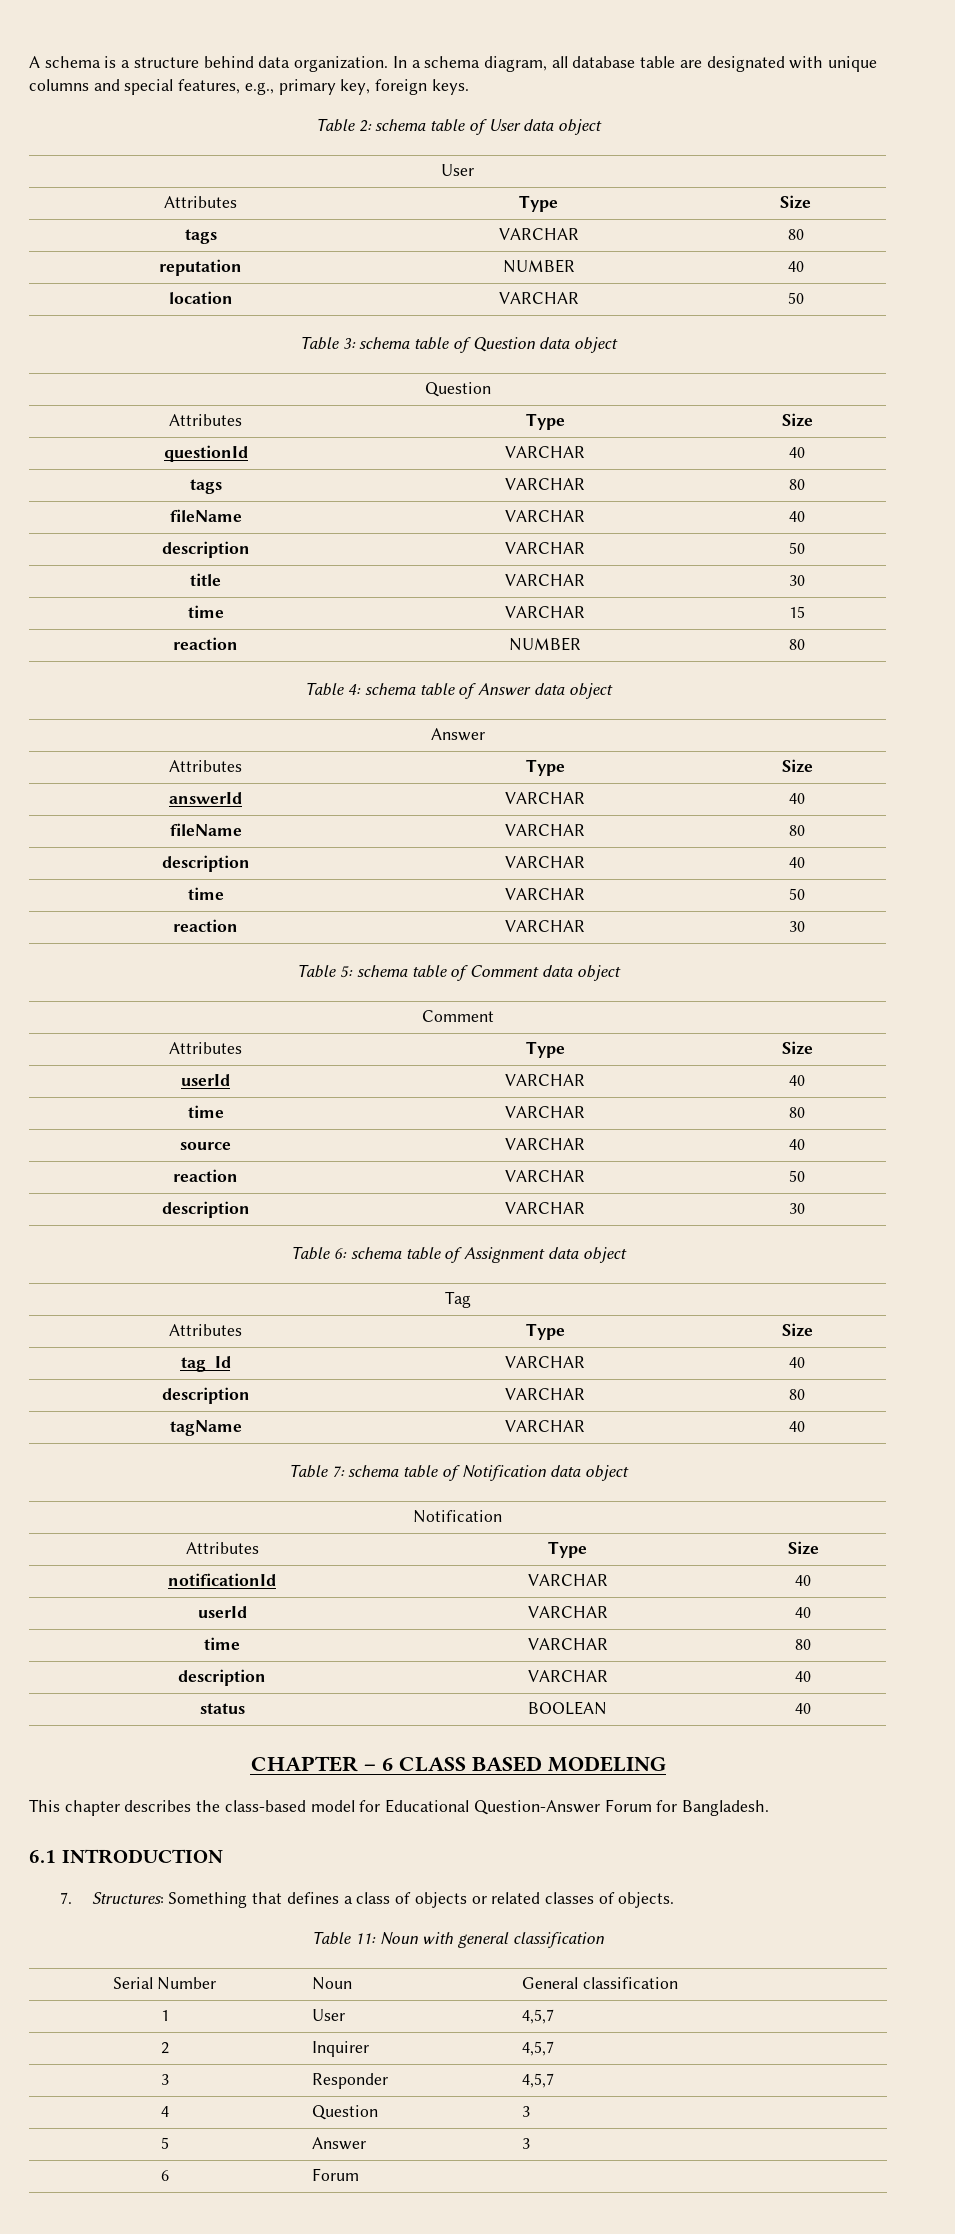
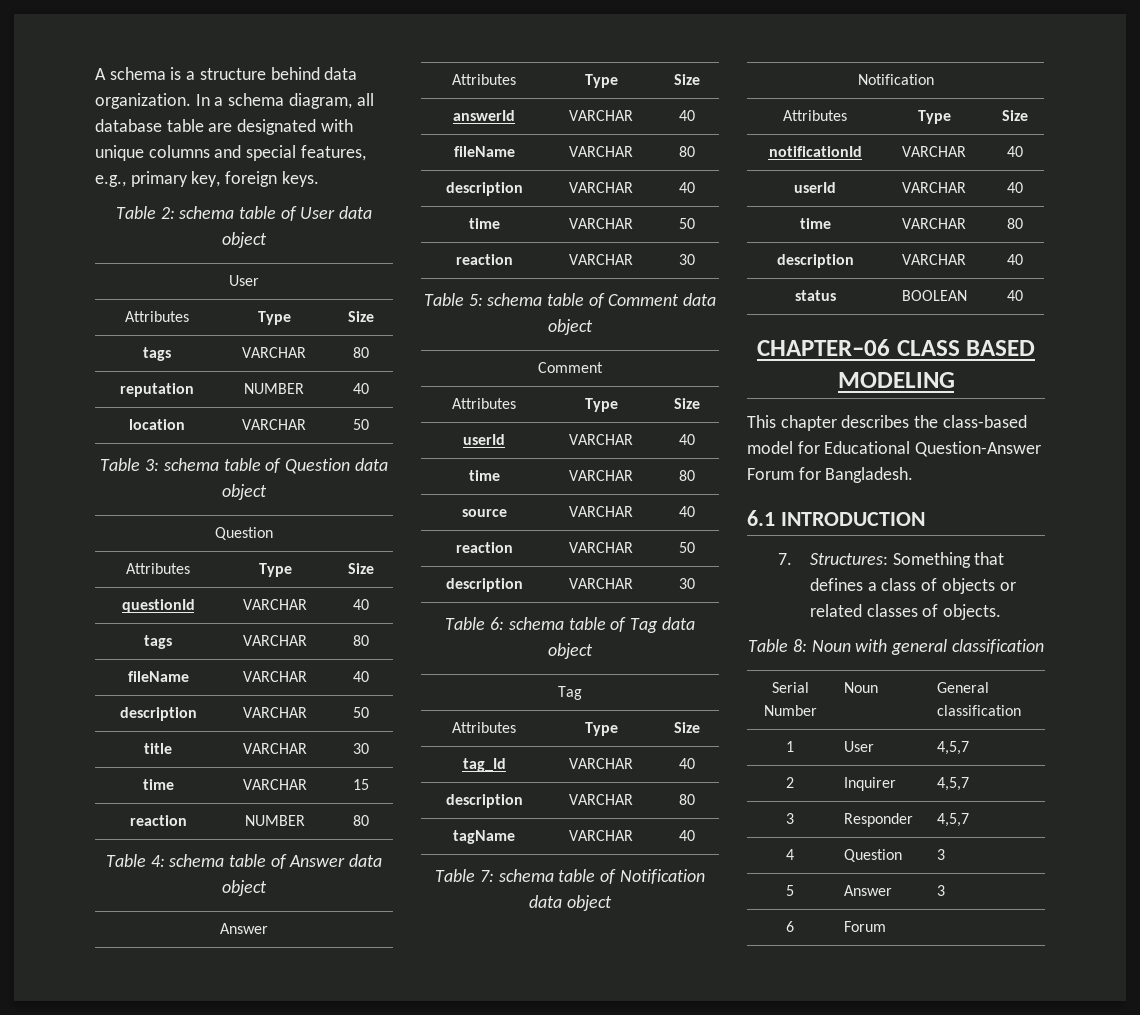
[464,1247,546,1263] Assignment -> [629,618,658,633] Tag
[250,1756,393,1772] CHAPTER – 6 -> [756,339,890,356] CHAPTER–06
[354,1933,376,1944] 11: -> [792,639,807,652] 8:

